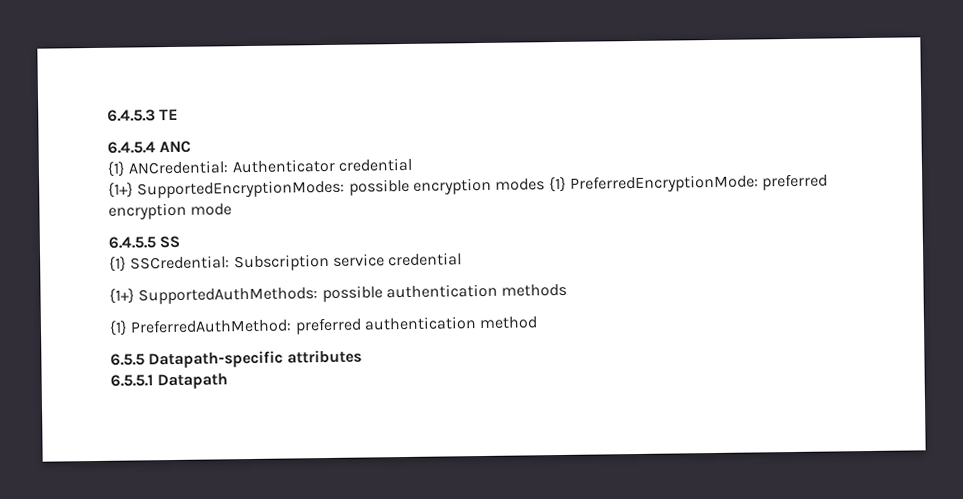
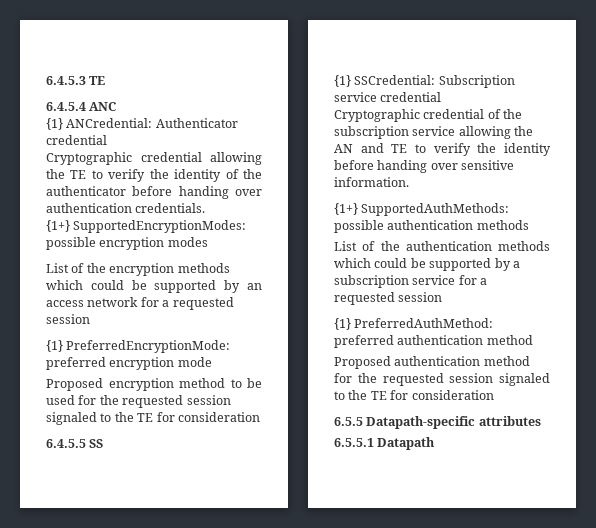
(412, 164) none -> [46,152,262,165] [46,169,262,182] [46,186,262,199] [46,203,206,213] // Cryptographic credential allowing the TE to verify the identity of the authenticator before handing over authentication credentials.
(546, 184) none -> [46,263,230,276] [46,280,262,293] [46,297,234,310] [46,314,90,324] // List of the encryption methods which could be supported by an access network for a requested session //
(233, 209) none -> [46,378,262,391] [46,395,231,408] [46,412,260,425] // Proposed encryption method to be used for the requested session signaled to the TE for consideration
(463, 259) none -> [334,109,523,122] [334,126,534,139] [334,143,551,156] [334,160,515,173] [334,177,409,187] // Cryptographic credential of the subscription service allowing the AN and TE to verify the identity before handing over sensitive information.
(568, 290) none -> [334,241,550,251] [334,258,520,271] [334,275,488,288] [334,292,443,305] // List of the authentication methods which could be supported by a subscription service for a requested session
(539, 323) none -> [334,356,530,369] [334,373,550,386] [334,390,494,400] // Proposed authentication method for the requested session signaled to the TE for consideration

